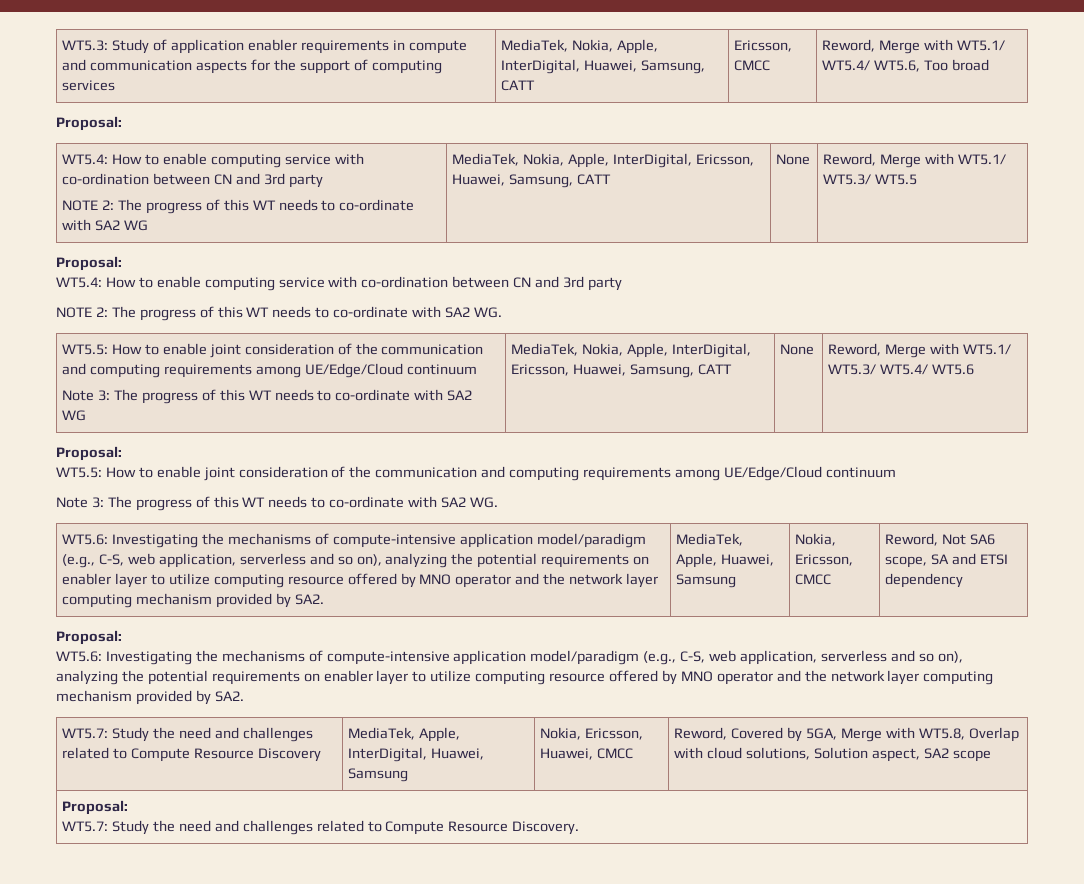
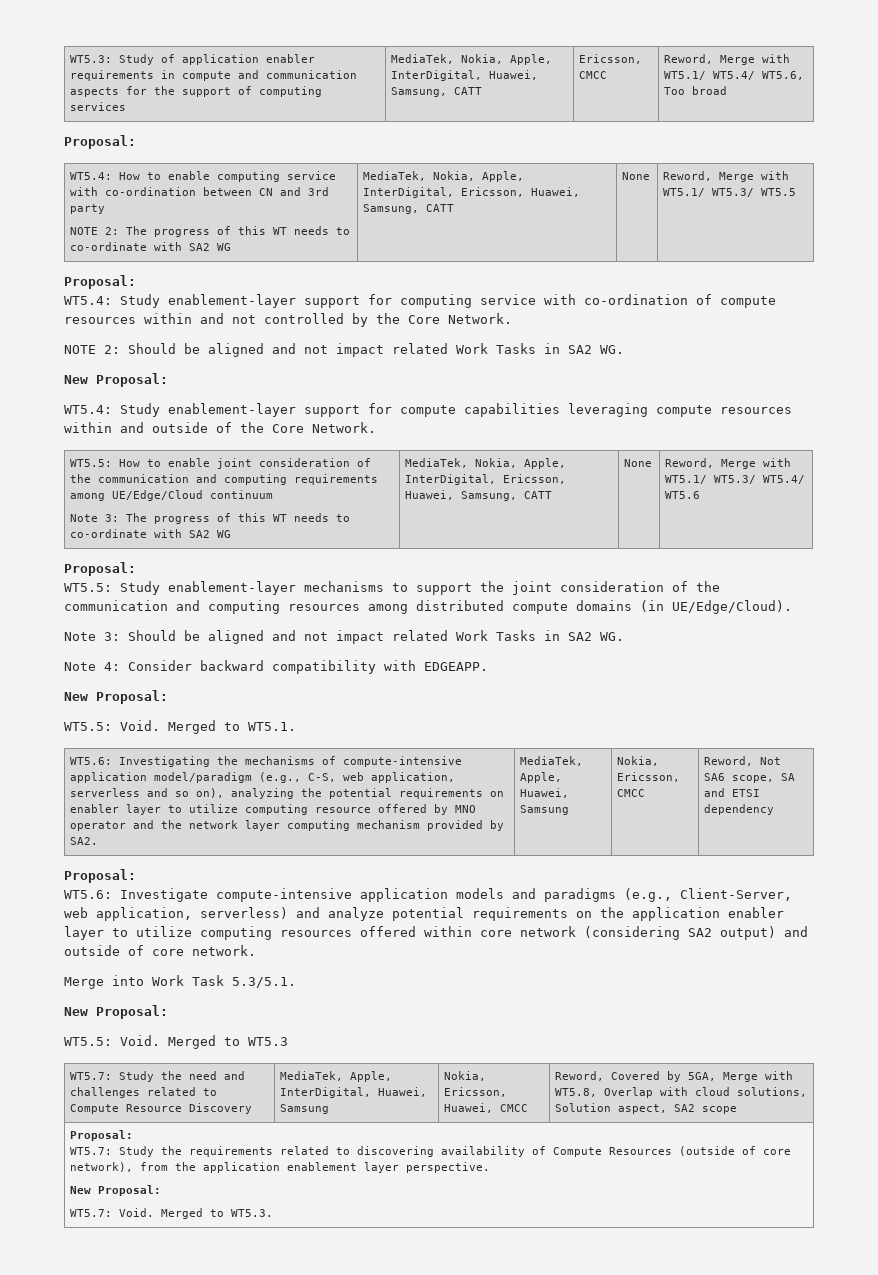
[105,276,622,291] [56,306,502,321] How to enable computing service with co-ordination between CN and 3rd party // NOTE 2: The progress of this WT needs to co-ordinate with SA2 WG. -> [120,294,776,308] [64,313,512,327] [64,343,624,357] [64,373,168,387] [64,403,792,417] [64,422,376,433] Study enablement-layer support for computing service with co-ordination of compute resources within and not controlled by the Core Network. // NOTE 2: Should be aligned and not impact related Work Tasks in SA2 WG. // New Proposal: // WT5.4: Study enablement-layer support for compute capabilities leveraging compute resources within and outside of the Core Network.
[105,466,896,481] [56,496,498,511] How to enable joint consideration of the communication and computing requirements among UE/Edge/Cloud continuum // Note 3: The progress of this WT needs to co-ordinate with SA2 WG. -> [120,581,720,595] [64,600,792,614] [64,630,624,644] [64,660,488,674] [64,690,168,704] [64,720,296,734] Study enablement-layer mechanisms to support the joint consideration of the communication and computing resources among distributed compute domains (in UE/Edge/Cloud). // Note 3: Should be aligned and not impact related Work Tasks in SA2 WG. // Note 4: Consider backward compatibility with EDGEAPP. // New Proposal: // WT5.5: Void. Merged to WT5.1.
[105,650,963,665] [56,670,994,685] [56,690,244,705] Investigating the mechanisms of compute-intensive application model/paradigm (e.g., C-S, web application, serverless and so on), analyzing the potential requirements on enabler layer to utilize computing resource offered by MNO operator and the network layer computing mechanism provided by SA2. -> [120,888,792,902] [64,907,784,921] [64,926,808,940] [64,945,256,956] [64,975,296,989] [64,1005,168,1019] [64,1035,288,1049] Investigate compute-intensive application models and paradigms (e.g., Client-Server, web application, serverless) and analyze potential requirements on the application enabler layer to utilize computing resources offered within core network (considering SA2 output) and outside of core network. // Merge into Work Task 5.3/5.1. // New Proposal: // WT5.5: Void. Merged to WT5.3
[178,820,580,835] need and challenges related to Compute Resource Discovery. -> [188,1146,791,1157] [69,1162,490,1173] [69,1185,161,1196] [69,1208,273,1219] requirements related to discovering availability of Compute Resources (outside of core network), from the application enablement layer perspective. // New Proposal: // WT5.7: Void. Merged to WT5.3.

